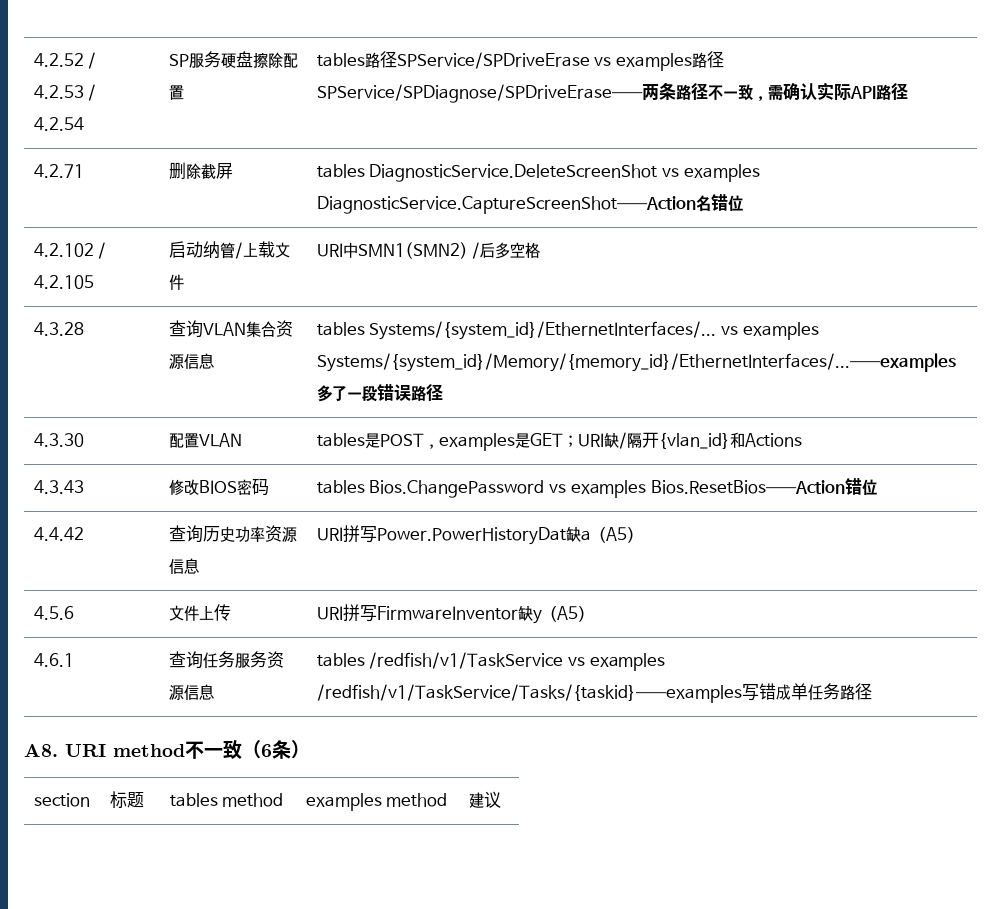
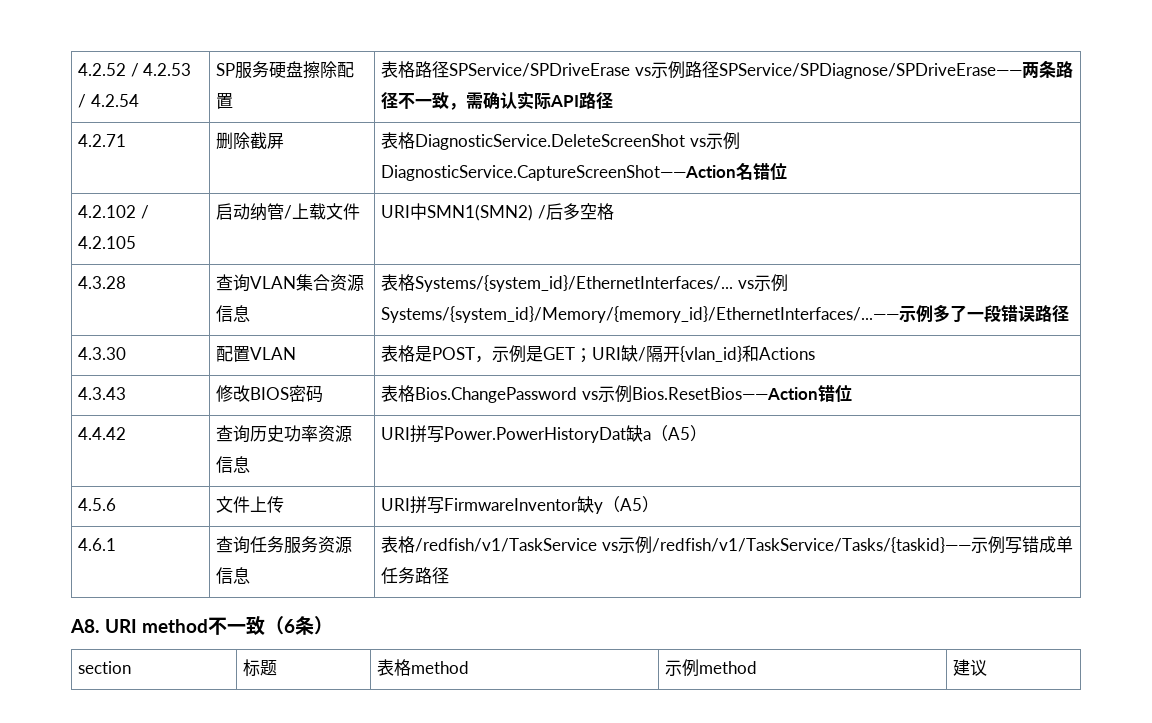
[316,53,365,67] tables -> [381,61,416,78] 表格
[615,53,692,71] examples -> [650,61,685,79] 示例
[316,164,365,178] tables -> [381,132,416,149] 表格
[683,164,760,182] examples -> [705,132,740,150] 示例
[316,322,365,336] tables -> [381,274,416,291] 表格
[742,322,819,340] [316,353,956,372] examples Systems/{system_id}/Memory/{memory_id}/EthernetInterfaces/...——examples -> [753,274,788,292] [381,305,934,323] 示例Systems/{system_id}/Memory/{memory_id}/EthernetInterfaces/...——示例
[316,433,365,447] tables -> [381,345,416,362] 表格
[438,433,515,451] examples -> [492,345,527,363] 示例
[316,480,365,494] tables -> [381,385,416,402] 表格
[570,480,647,498] examples -> [597,385,632,403] 示例
[316,653,365,667] tables -> [381,536,416,553] 表格
[589,653,666,671] [316,684,742,703] examples /redfish/v1/TaskService/Tasks/{taskid}——examples -> [617,536,1005,554] 示例/redfish/v1/TaskService/Tasks/{taskid}——示例
[169,793,284,807] [305,793,382,811] tables method | examples -> [377,659,470,676] [665,659,700,677] 表格method | 示例

